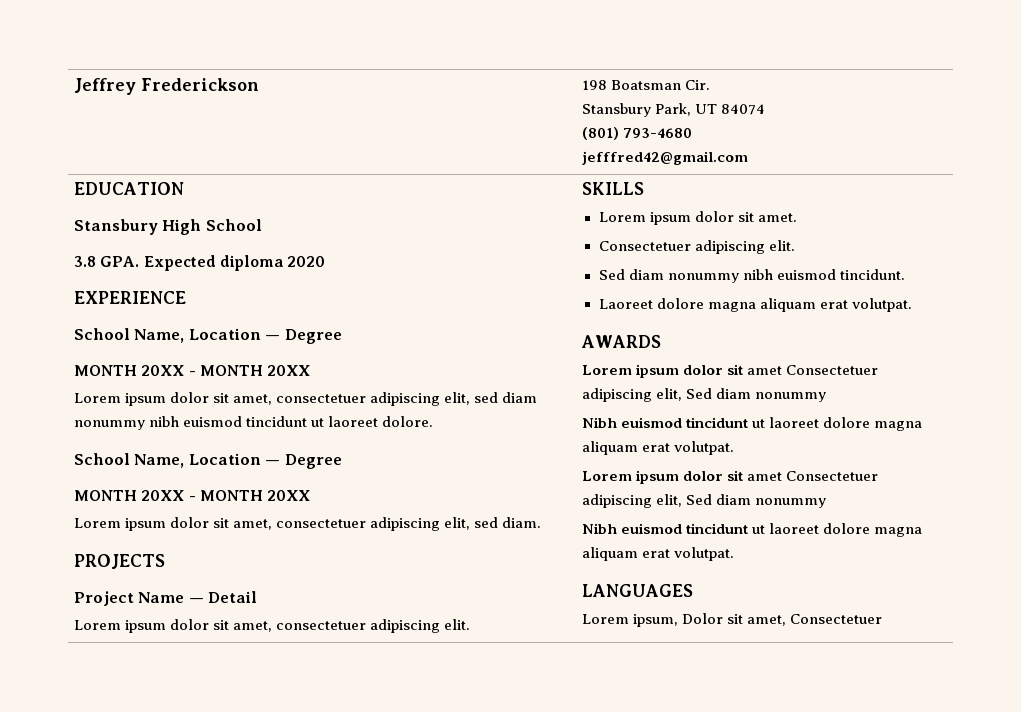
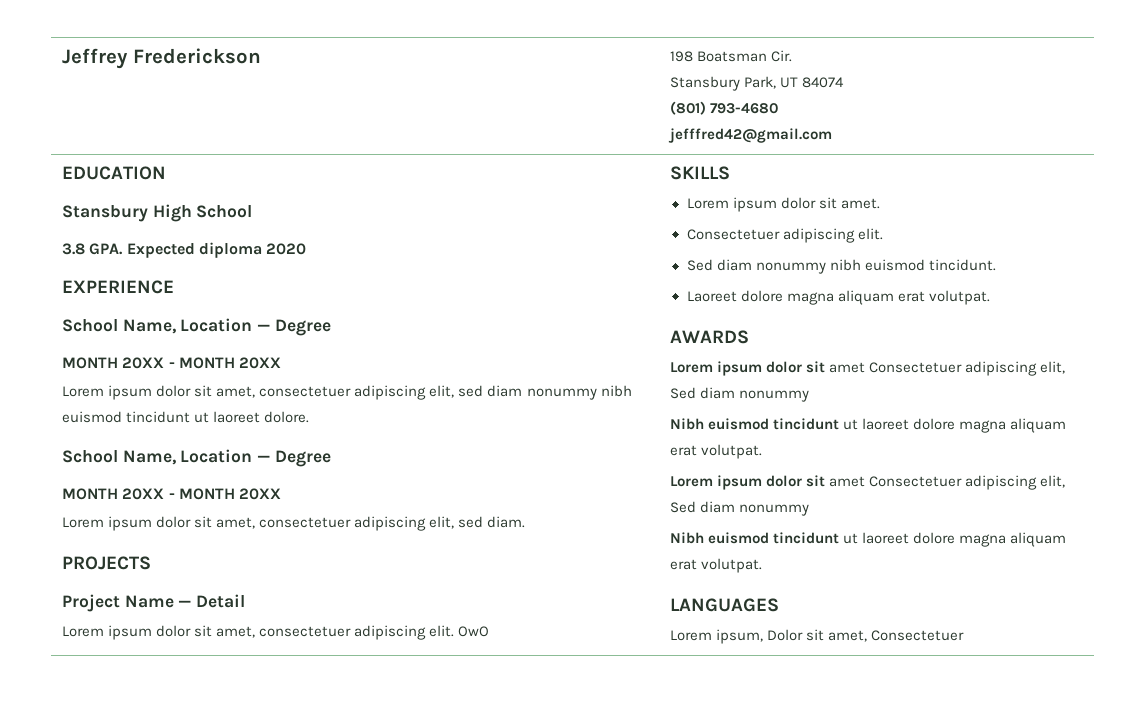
(471, 624) none -> [458,626,490,637] OwO

